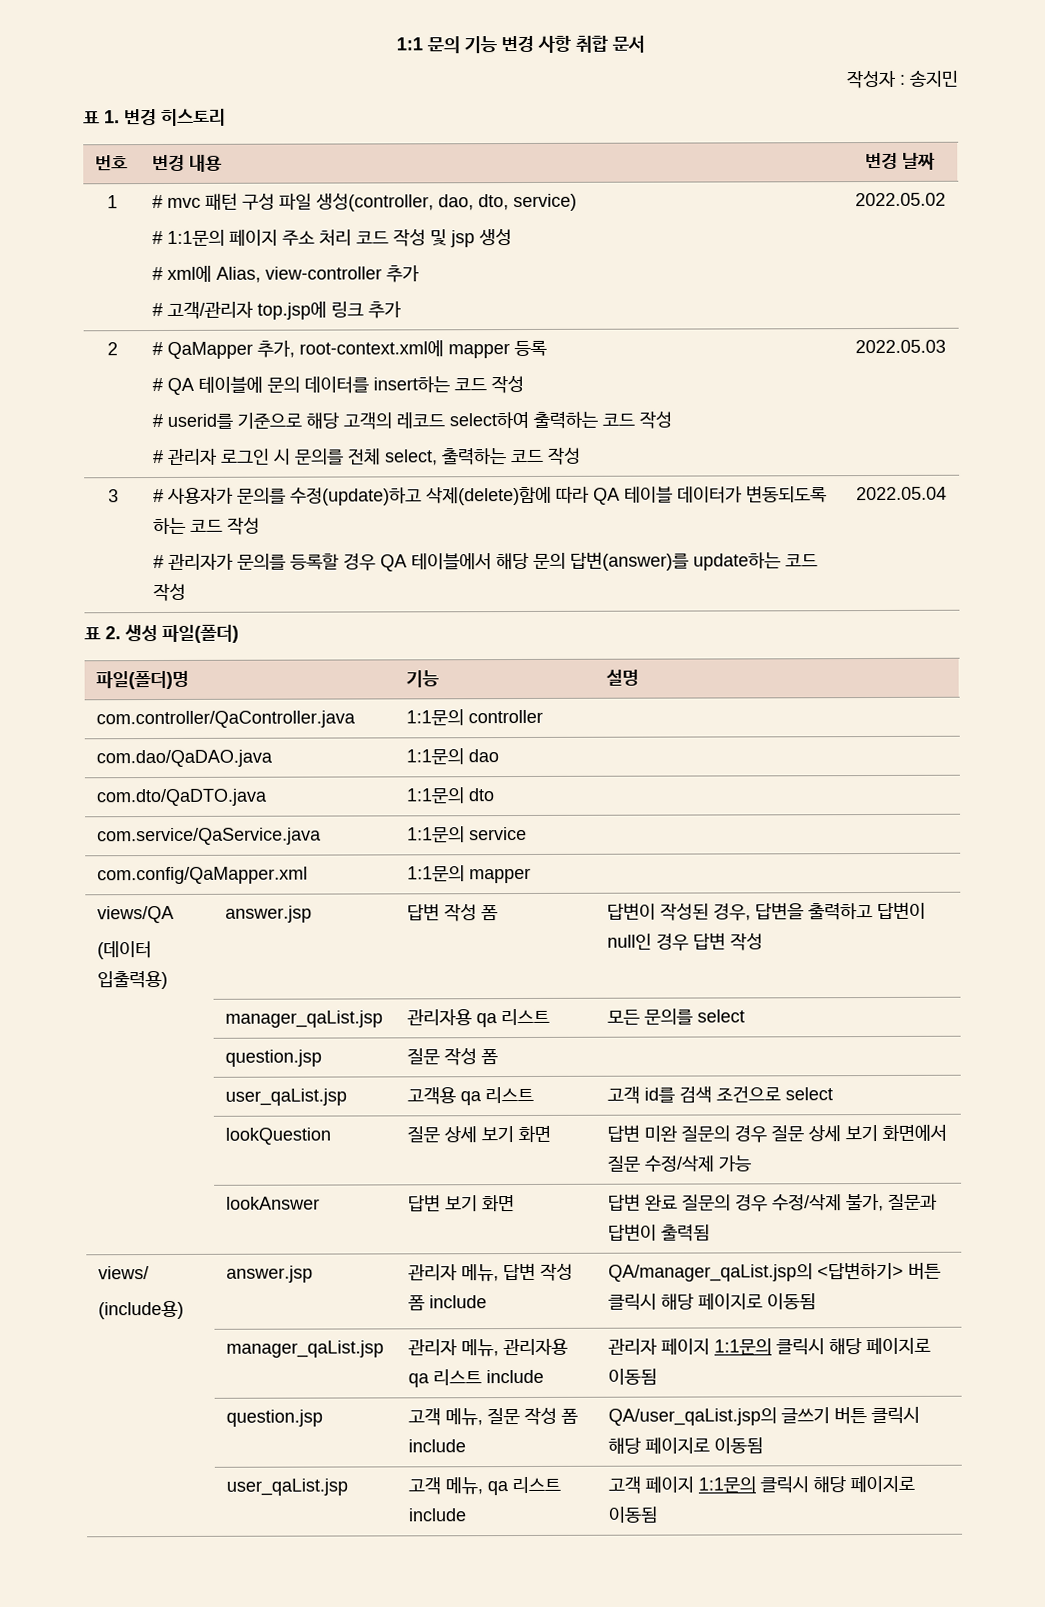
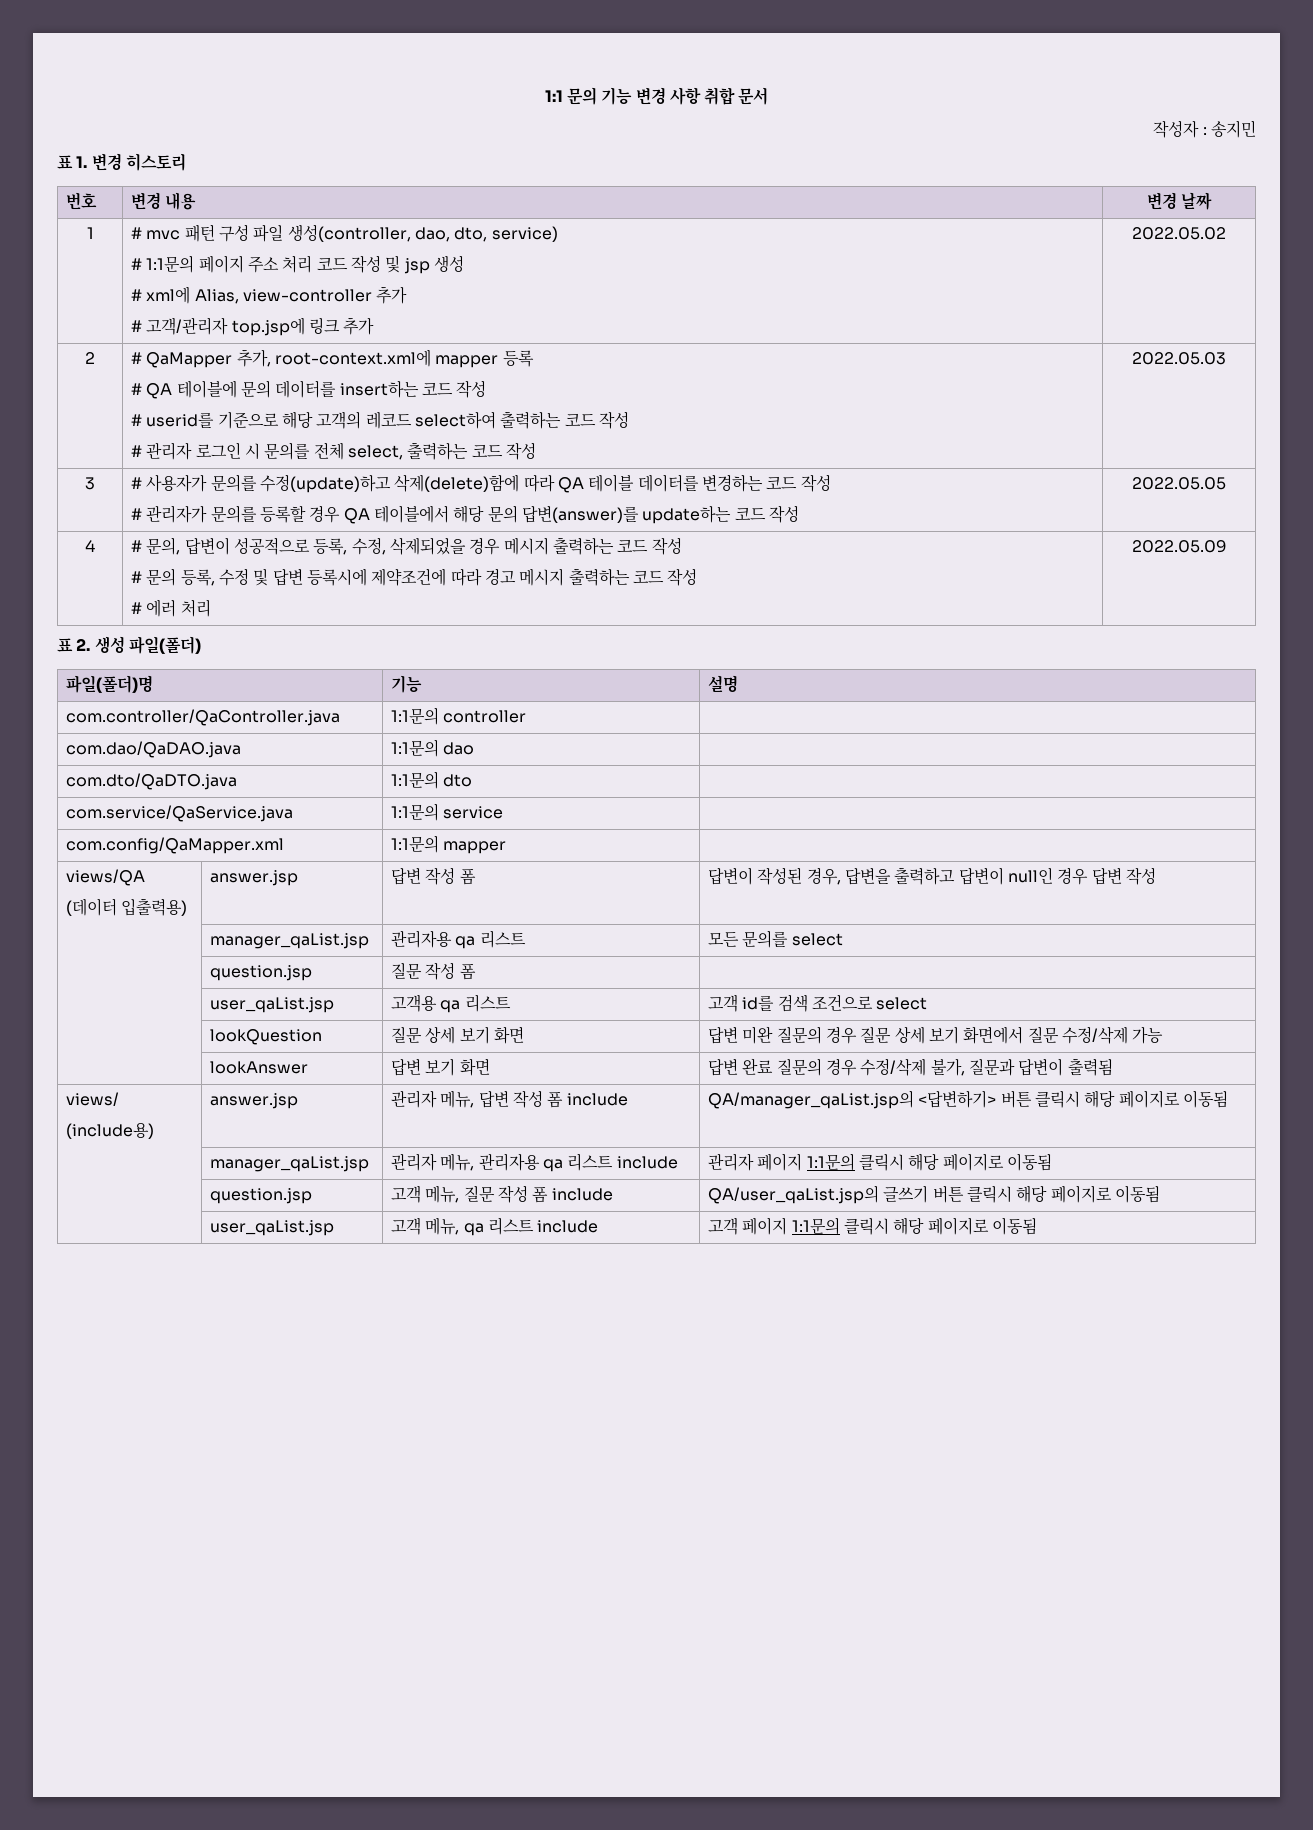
[677,485,828,504] [153,517,187,535] 데이터가 변동되도록 하는 -> [637,474,763,492] 데이터를 변경하는
[855,486,947,501] 2022.05.04 -> [1132,477,1227,490] [85,540,95,552] [131,537,682,555] [131,568,698,586] [131,599,211,617] [1131,540,1227,553] 2022.05.05 // 4 | # 문의, 답변이 성공적으로 등록, 수정, 삭제되었을 경우 메시지 출력하는 코드 작성 // # 문의 등록, 수정 및 답변 등록시에 제약조건에 따라 경고 메시지 출력하는 코드 작성 // # 에러 처리 | 2022.05.09

